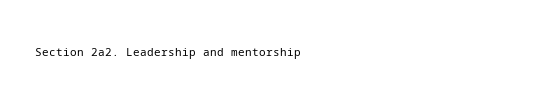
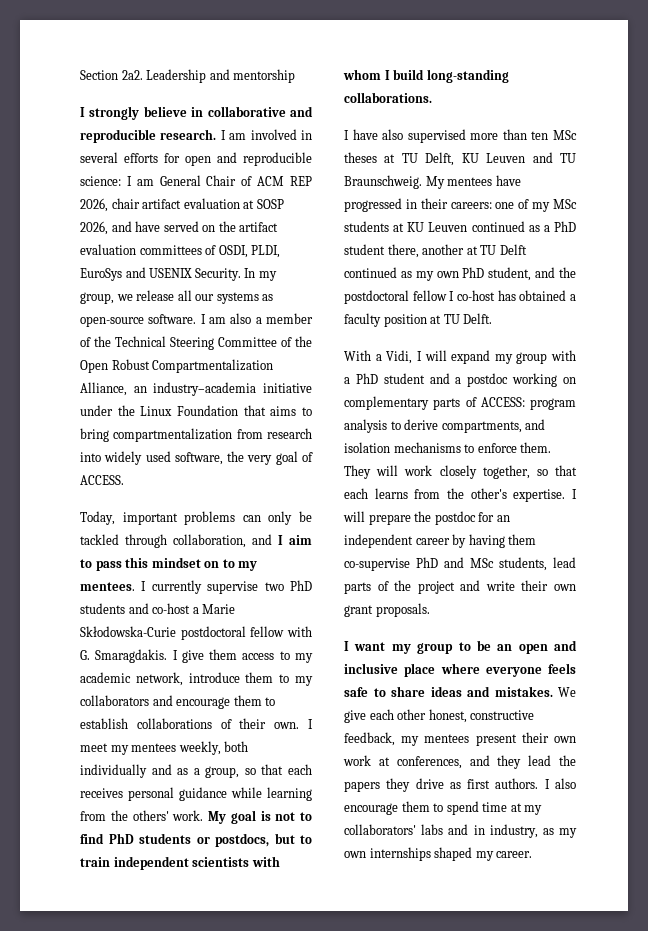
(301, 53) none -> [80,106,313,120] [80,129,312,143] [80,152,312,166] [80,175,312,186] [80,198,284,212] [80,221,279,235] [80,244,281,258] [80,267,277,281] [80,290,274,304] [80,313,313,327] [80,336,312,350] [80,359,274,373] [80,382,312,396] [80,405,312,416] [80,428,312,442] [80,451,313,465] [80,475,124,485] [80,511,312,525] [80,534,312,548] [80,557,258,571] [80,580,312,594] [80,603,236,614] [80,626,312,640] [80,649,313,663] [80,672,313,686] [80,695,276,709] [80,718,314,729] [80,741,249,755] [80,764,312,778] [80,787,312,801] [80,810,312,824] [80,833,312,847] [80,856,280,870] [343,69,509,83] [344,92,432,103] [344,129,577,143] [344,152,576,166] [344,175,521,189] [344,198,577,212] [344,221,576,232] [344,244,527,258] [344,267,576,281] [344,290,576,304] [344,313,493,327] [344,350,576,364] [344,373,576,387] [344,396,576,410] [344,419,546,433] [344,442,552,453] [344,465,577,479] [344,488,577,502] [343,511,510,525] [344,534,537,548] [344,557,576,571] [344,580,576,594] [344,603,430,617] [344,640,577,654] [344,663,576,677] [344,686,576,697] [344,709,535,723] [344,732,576,746] [343,755,576,769] [344,778,576,792] [344,801,543,815] [344,824,577,838] [344,847,533,861] // I strongly believe in collaborative and reproducible research. I am involved in several efforts for open and reproducible science: I am General Chair of ACM REP 2026, chair artifact evaluation at SOSP 2026, and have served on the artifact evaluation committees of OSDI, PLDI, EuroSys and USENIX Security. In my group, we release all our systems as open-source software. I am also a member of the Technical Steering Committee of the Open Robust Compartmentalization Alliance, an industry–academia initiative under the Linux Foundation that aims to bring compartmentalization from research into widely used software, the very goal of ACCESS. // Today, important problems can only be tackled through collaboration, and I aim to pass this mindset on to my mentees. I currently supervise two PhD students and co-host a Marie Skłodowska-Curie postdoctoral fellow with G. Smaragdakis. I give them access to my academic network, introduce them to my collaborators and encourage them to establish collaborations of their own. I meet my mentees weekly, both individually and as a group, so that each receives personal guidance while learning from the others' work. My goal is not to find PhD students or postdocs, but to train independent scientists with whom I build long-standing collaborations. // I have also supervised more than ten MSc theses at TU Delft, KU Leuven and TU Braunschweig. My mentees have progressed in their careers: one of my MSc students at KU Leuven continued as a PhD student there, another at TU Delft continued as my own PhD student, and the postdoctoral fellow I co-host has obtained a faculty position at TU Delft. // With a Vidi, I will expand my group with a PhD student and a postdoc working on complementary parts of ACCESS: program analysis to derive compartments, and isolation mechanisms to enforce them. They will work closely together, so that each learns from the other's expertise. I will prepare the postdoc for an independent career by having them co-supervise PhD and MSc students, lead parts of the project and write their own grant proposals. // I want my group to be an open and inclusive place where everyone feels safe to share ideas and mistakes. We give each other honest, constructive feedback, my mentees present their own work at conferences, and they lead the papers they drive as first authors. I also encourage them to spend time at my collaborators' labs and in industry, as my own internships shaped my career.

